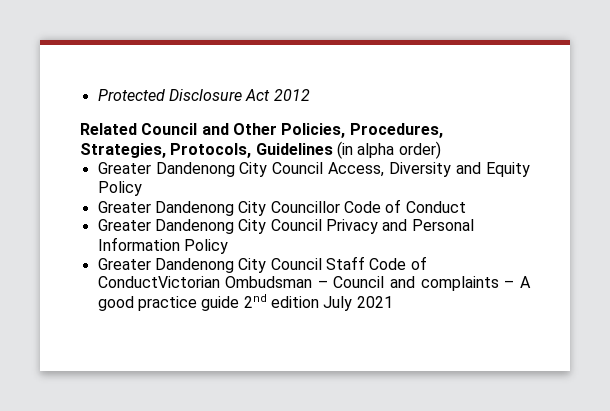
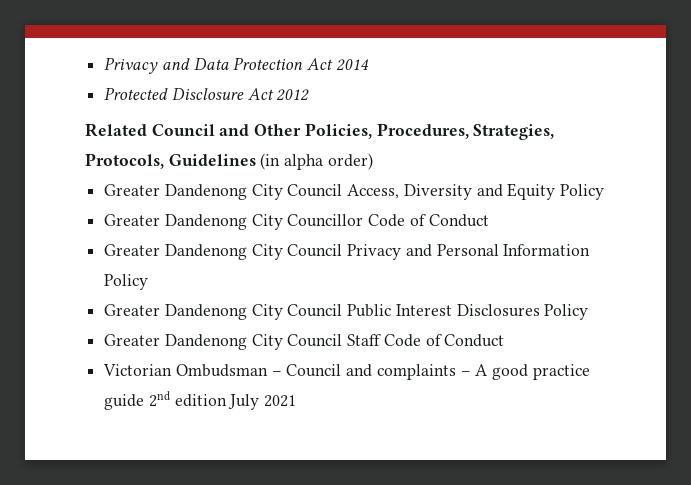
(97, 95) none -> [104,57,369,74] Privacy and Data Protection Act 2014 //
(228, 246) none -> [104,304,589,320] // Greater Dandenong City Council Public Interest Disclosures Policy
[97,276,220,288] ConductVictorian -> [444,334,505,347] [103,364,173,376] Conduct // Victorian

